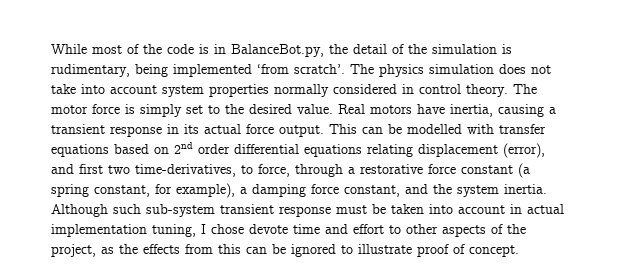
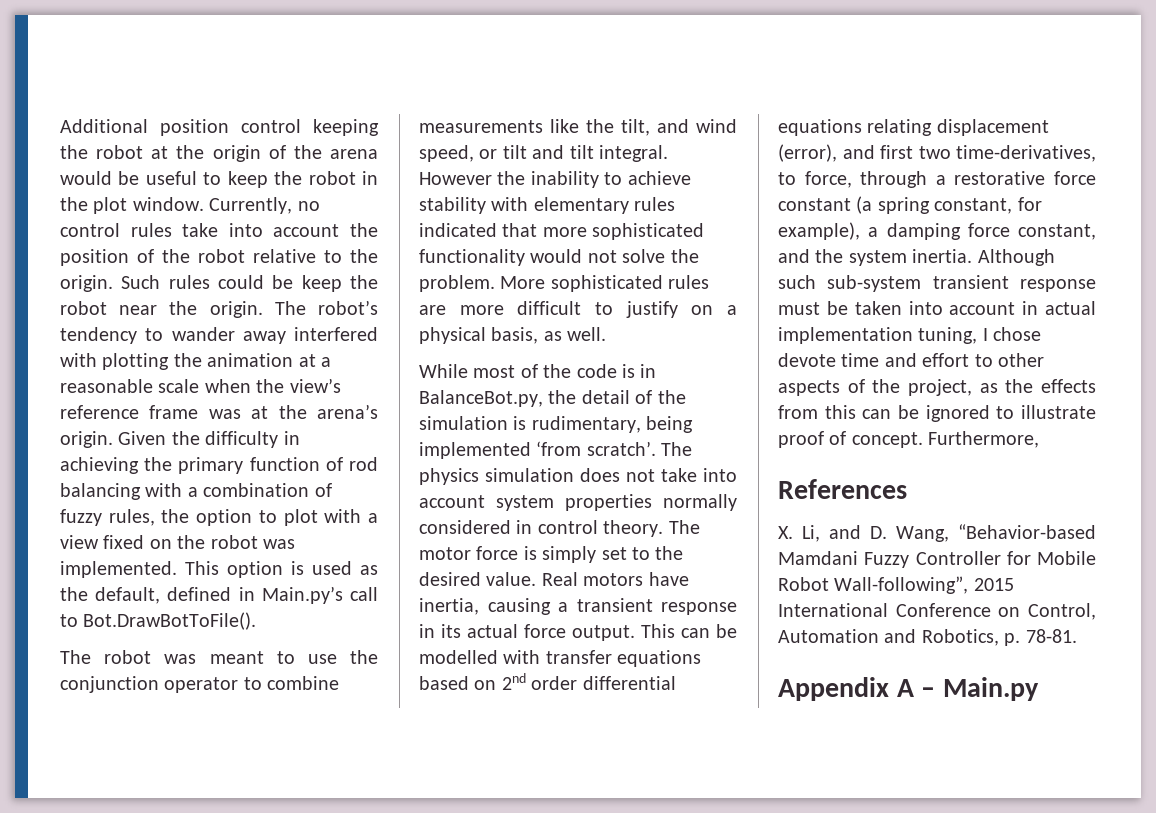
(51, 49) none -> [60,119,379,136] [60,145,378,162] [60,171,378,188] [60,197,320,214] [60,223,378,237] [60,249,378,266] [60,275,379,292] [60,300,378,318] [60,327,378,344] [60,353,331,370] [60,378,341,393] [60,404,378,419] [60,431,300,448] [60,457,378,474] [60,483,332,500] [60,509,379,526] [60,535,295,549] [60,561,378,578] [60,586,378,604] [60,612,257,630] [60,650,379,664] [60,676,340,693] [419,119,737,136] [419,145,668,162] [419,171,691,188] [419,197,676,214] [419,223,705,240] [419,249,699,266] [419,275,710,292] [419,301,737,318] [419,327,607,344] Additional position control keeping the robot at the origin of the arena would be useful to keep the robot in the plot window. Currently, no control rules take into account the position of the robot relative to the origin. Such rules could be keep the robot near the origin. The robot’s tendency to wander away interfered with plotting the animation at a reasonable scale when the view’s reference frame was at the arena’s origin. Given the difficulty in achieving the primary function of rod balancing with a combination of fuzzy rules, the option to plot with a view fixed on the robot was implemented. This option is used as the default, defined in Main.py’s call to Bot.DrawBotToFile(). // The robot was meant to use the conjunction operator to combine measurements like the tilt, and wind speed, or tilt and tilt integral. However the inability to achieve stability with elementary rules indicated that more sophisticated functionality would not solve the problem. More sophisticated rules are more difficult to justify on a physical basis, as well. //
(519, 251) none -> [928,431,1040,448] [778,479,907,499] [778,524,1096,542] [778,551,1096,568] [778,576,1014,594] [778,603,1096,620] [778,629,1077,646] [778,677,1039,701] Furthermore, // References // X. Li, and D. Wang, “Behavior-based Mamdani Fuzzy Controller for Mobile Robot Wall-following”, 2015 International Conference on Control, Automation and Robotics, p. 78-81. // Appendix A – Main.py

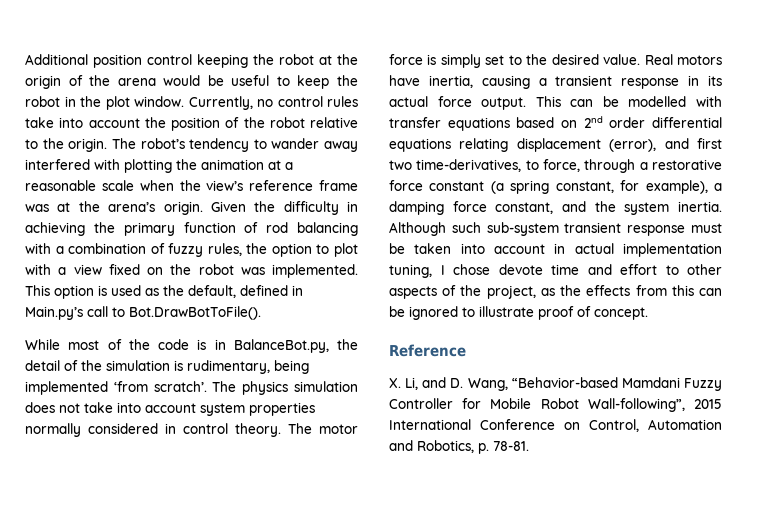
[121,275,379,292] [60,301,263,318] Such rules could be keep the robot near the origin. -> (108, 145) none
[60,650,379,664] [60,676,340,693] [419,119,737,136] [419,145,668,162] [419,171,691,188] [419,197,676,214] [419,223,705,240] [419,249,699,266] [419,275,710,292] [419,301,737,318] [419,327,607,344] // The robot was meant to use the conjunction operator to combine measurements like the tilt, and wind speed, or tilt and tilt integral. However the inability to achieve stability with elementary rules indicated that more sophisticated functionality would not solve the problem. More sophisticated rules are more difficult to justify on a physical basis, as well. -> (261, 313) none
[928,431,1040,448] [778,479,907,499] Furthermore, // References -> [389,344,466,357] // Reference
[778,677,1039,701] // Appendix A – Main.py -> (529, 446) none

